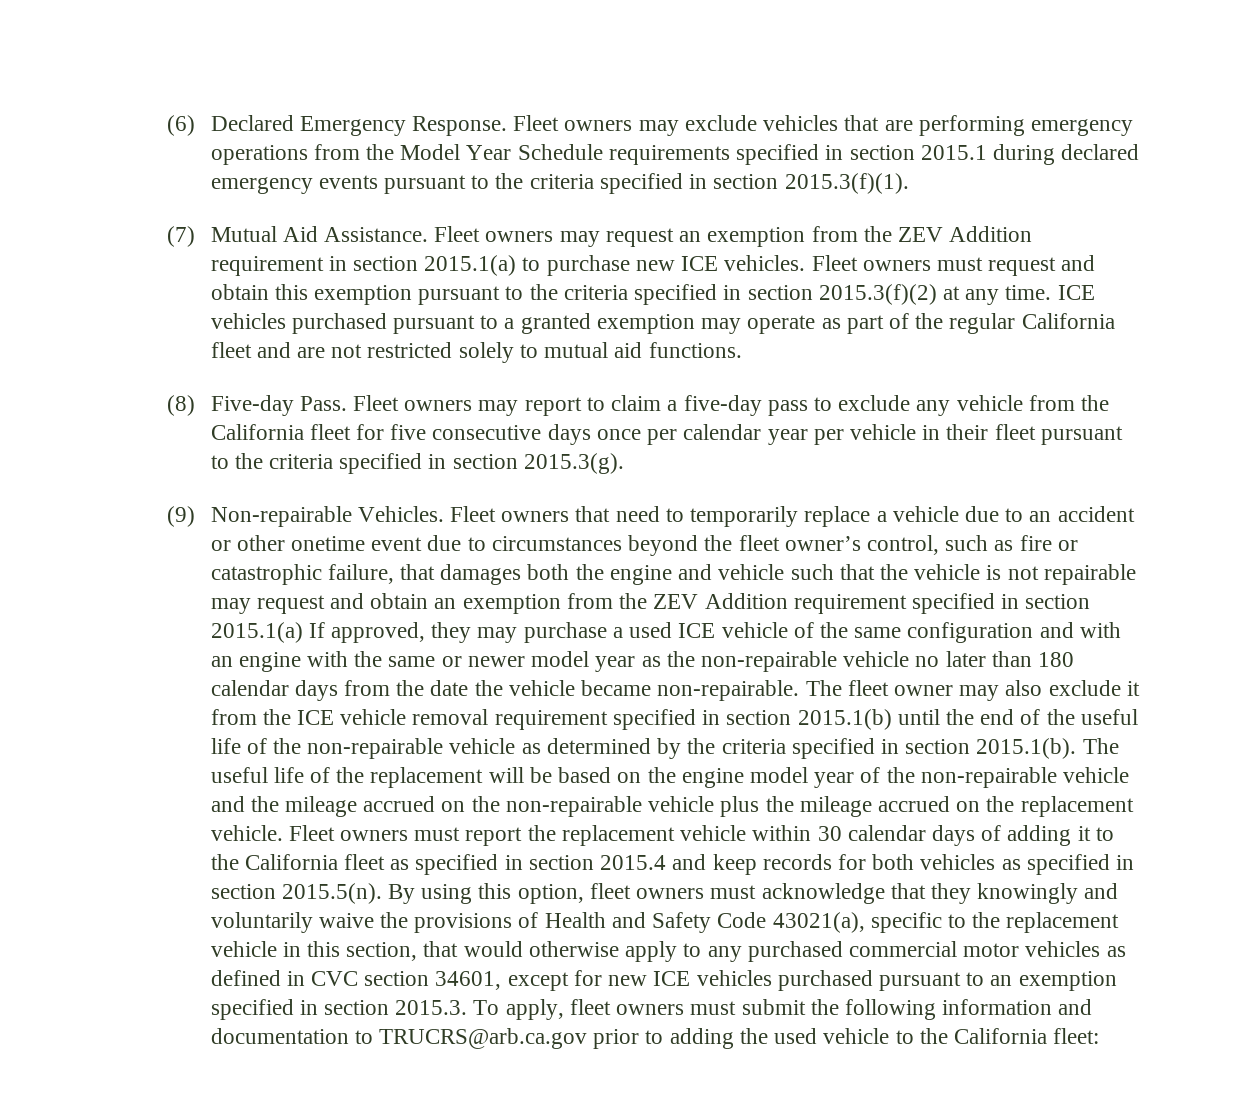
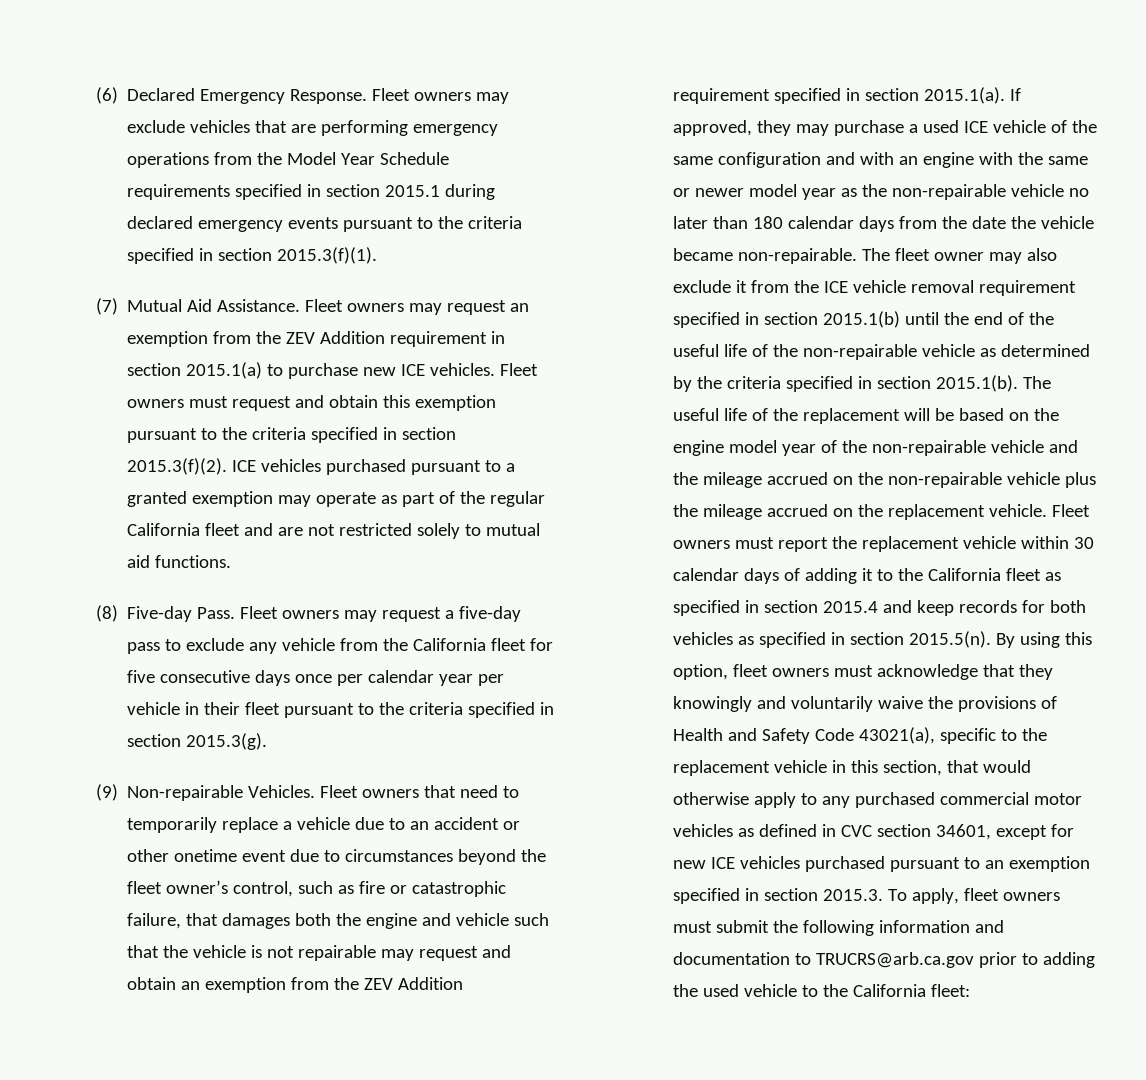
[818,284,1052,305] 2015.3(f)(2) at any time. -> [127,458,228,475] 2015.3(f)(2).
[524,395,662,416] report to claim -> [382,607,442,622] request
[210,622,303,643] 2015.1(a) -> [924,87,1006,104] 2015.1(a).

